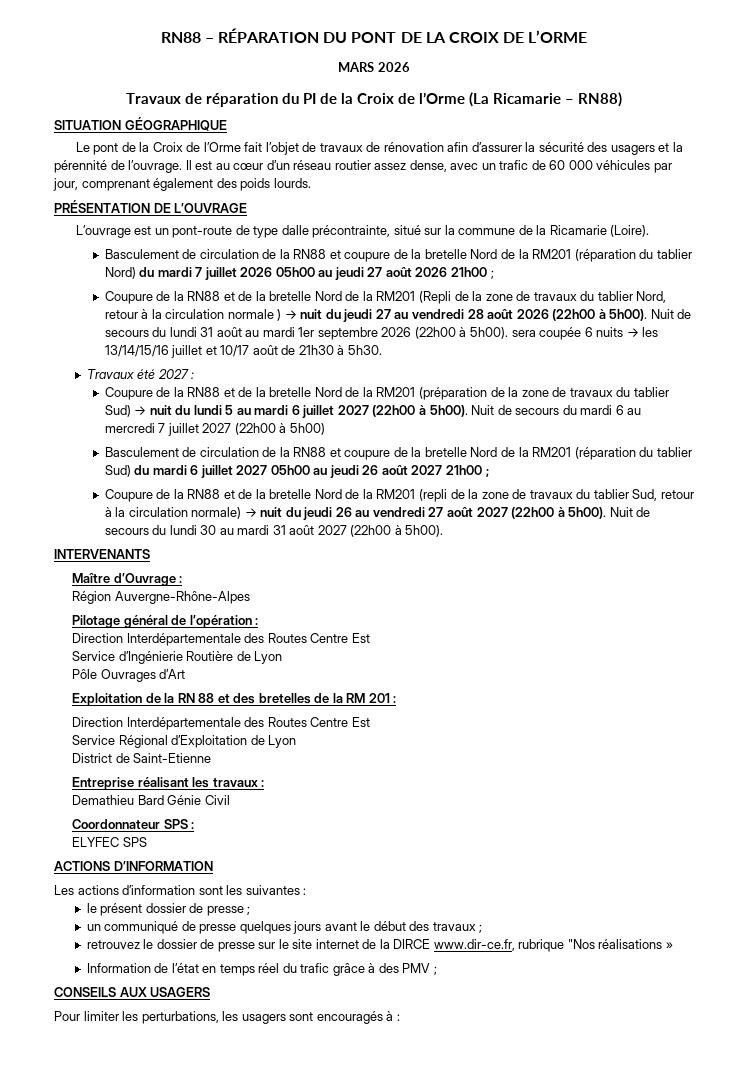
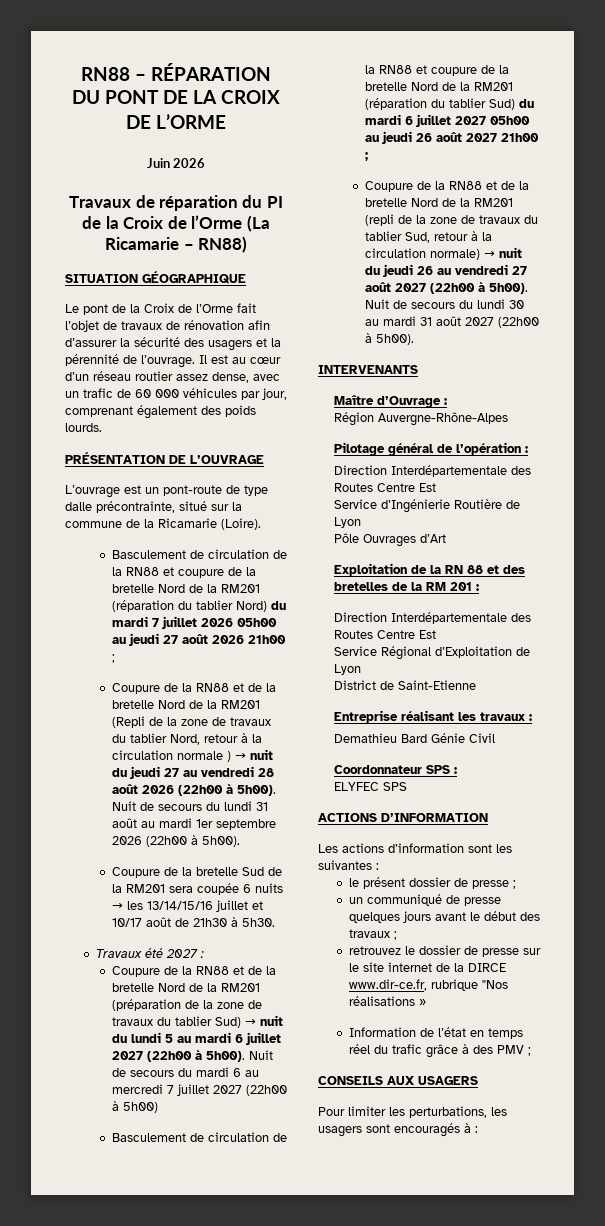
[338,62,375,72] MARS -> [146,158,170,168] Juin
(508, 333) none -> [111,867,282,878] [111,884,165,893] // Coupure de la bretelle Sud de la RM201

